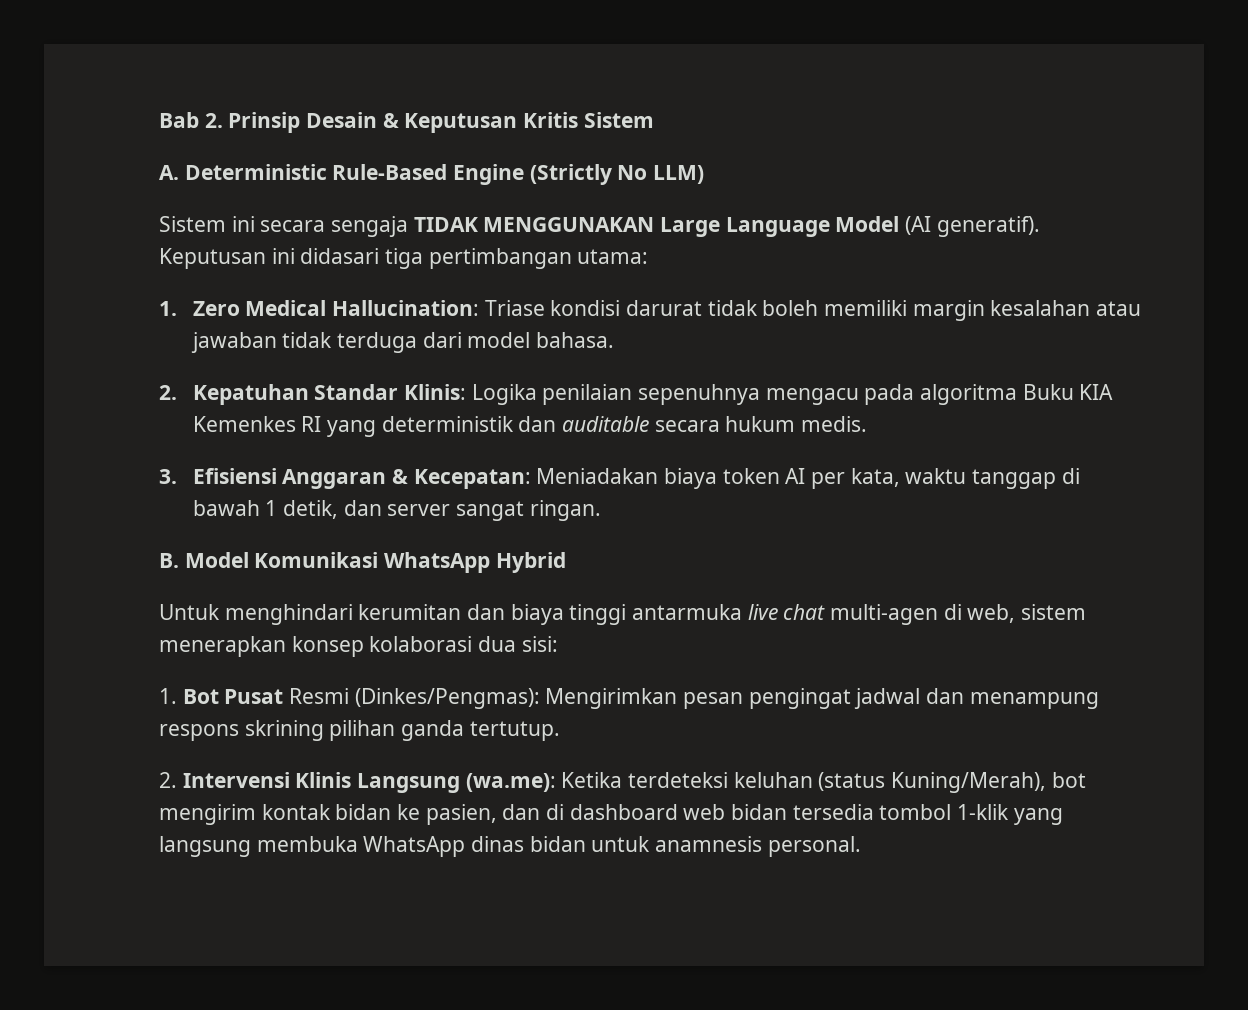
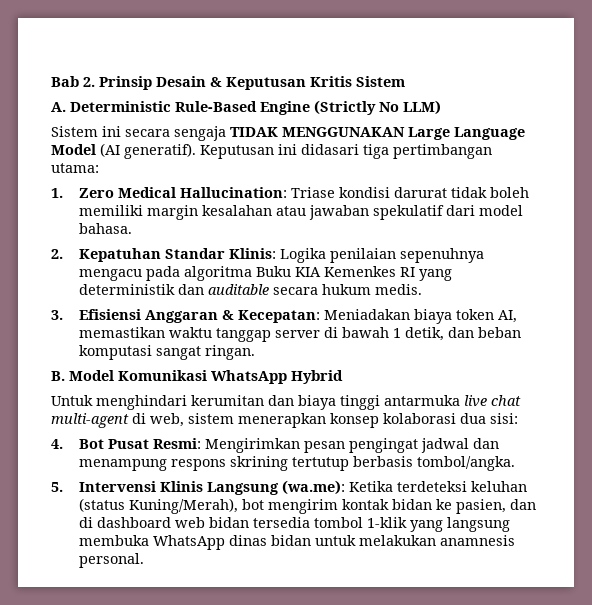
[282,332,417,353] tidak terduga -> [372,205,444,220] spekulatif
[785,468,900,489] AI per kata, -> [497,310,517,323] [78,327,165,338] AI, memastikan
(1056, 479) none -> [274,330,320,338] server
[387,504,451,516] server -> [477,327,521,338] [78,345,152,360] beban komputasi
[830,604,939,625] multi-agen -> [51,413,129,428] multi-agent
[159,688,177,704] 1. -> [51,439,63,449] 4.
[289,688,540,709] Resmi (Dinkes/Pengmas): -> [152,438,201,449] Resmi:
[329,720,560,741] [159,772,177,788] pilihan ganda tertutup. // 2. -> [291,456,515,471] [51,482,63,492] tertutup berbasis tombol/angka. // 5.
(651, 844) none -> [358,535,436,546] melakukan

